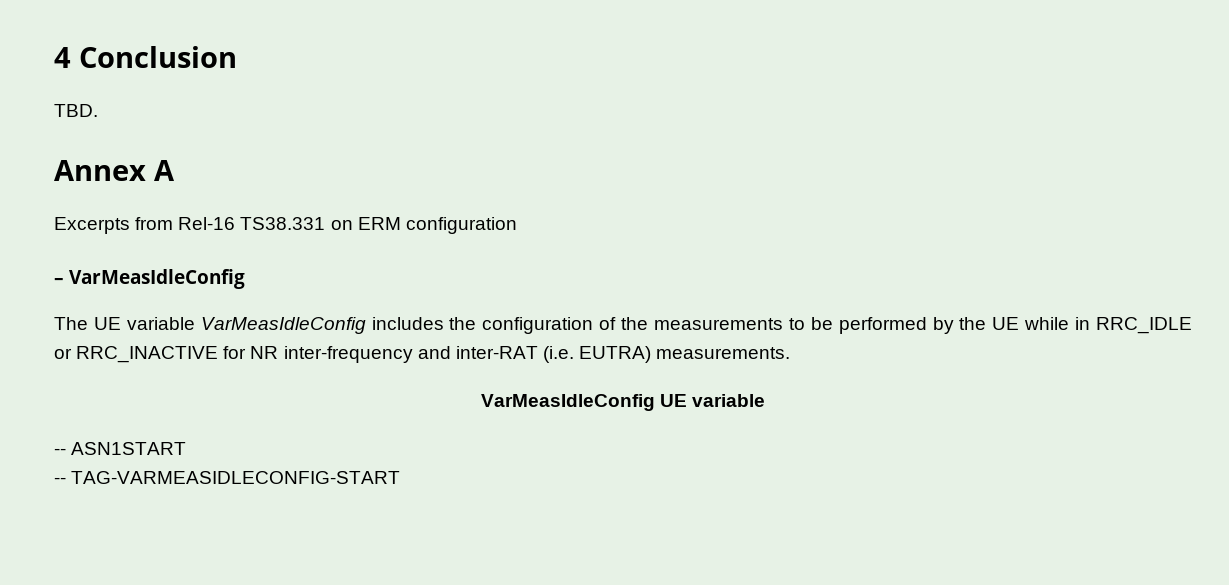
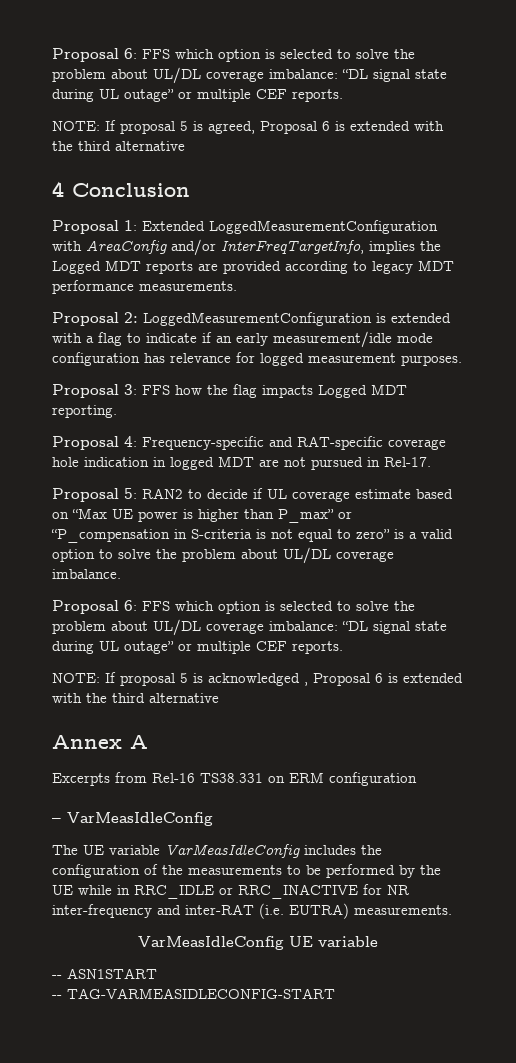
[54,46,237,68] [54,104,98,117] 4 Conclusion // TBD. -> [52,48,415,62] [52,67,447,84] [52,89,343,102] [52,120,444,134] [52,141,185,151] [52,181,190,197] [52,220,438,234] [52,239,441,256] [52,260,454,274] [52,280,237,294] [52,312,451,326] [52,331,433,348] [52,352,462,366] [52,384,407,398] [52,405,117,418] [52,436,446,450] [52,456,431,470] [52,488,453,502] [52,508,352,523] [51,529,453,543] [52,547,394,564] [52,569,121,579] [52,600,415,614] [52,619,447,636] [52,641,343,654] [52,672,463,686] [52,693,219,703] Proposal 6: FFS which option is selected to solve the problem about UL/DL coverage imbalance: “DL signal state during UL outage” or multiple CEF reports. // NOTE: If proposal 5 is agreed, Proposal 6 is extended with the third alternative // 4 Conclusion // Proposal 1: Extended LoggedMeasurementConfiguration with AreaConfig and/or InterFreqTargetInfo, implies the Logged MDT reports are provided according to legacy MDT performance measurements. // Proposal 2: LoggedMeasurementConfiguration is extended with a flag to indicate if an early measurement/idle mode configuration has relevance for logged measurement purposes. // Proposal 3: FFS how the flag impacts Logged MDT reporting. // Proposal 4: Frequency-specific and RAT-specific coverage hole indication in logged MDT are not pursued in Rel-17. // Proposal 5: RAN2 to decide if UL coverage estimate based on “Max UE power is higher than P_max” or “P_compensation in S-criteria is not equal to zero” is a valid option to solve the problem about UL/DL coverage imbalance. // Proposal 6: FFS which option is selected to solve the problem about UL/DL coverage imbalance: “DL signal state during UL outage” or multiple CEF reports. // NOTE: If proposal 5 is acknowledged , Proposal 6 is extended with the third alternative

